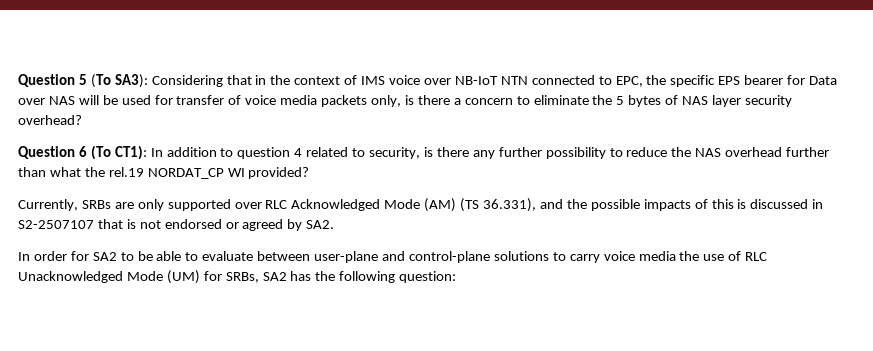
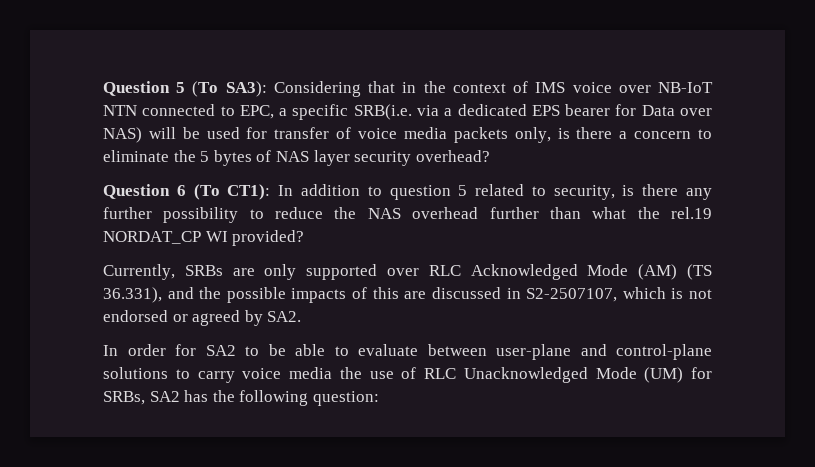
[646,75,716,87] the specific -> [279,104,527,120] a specific SRB(i.e. via a dedicated
[48,96,75,105] NAS -> [103,127,142,143] NAS)
[294,148,303,157] 4 -> [458,185,468,196] 5
[737,199,747,209] is -> [404,291,427,299] are
[18,219,123,229] S2-2507107 that -> [526,287,666,302] S2-2507107, which

